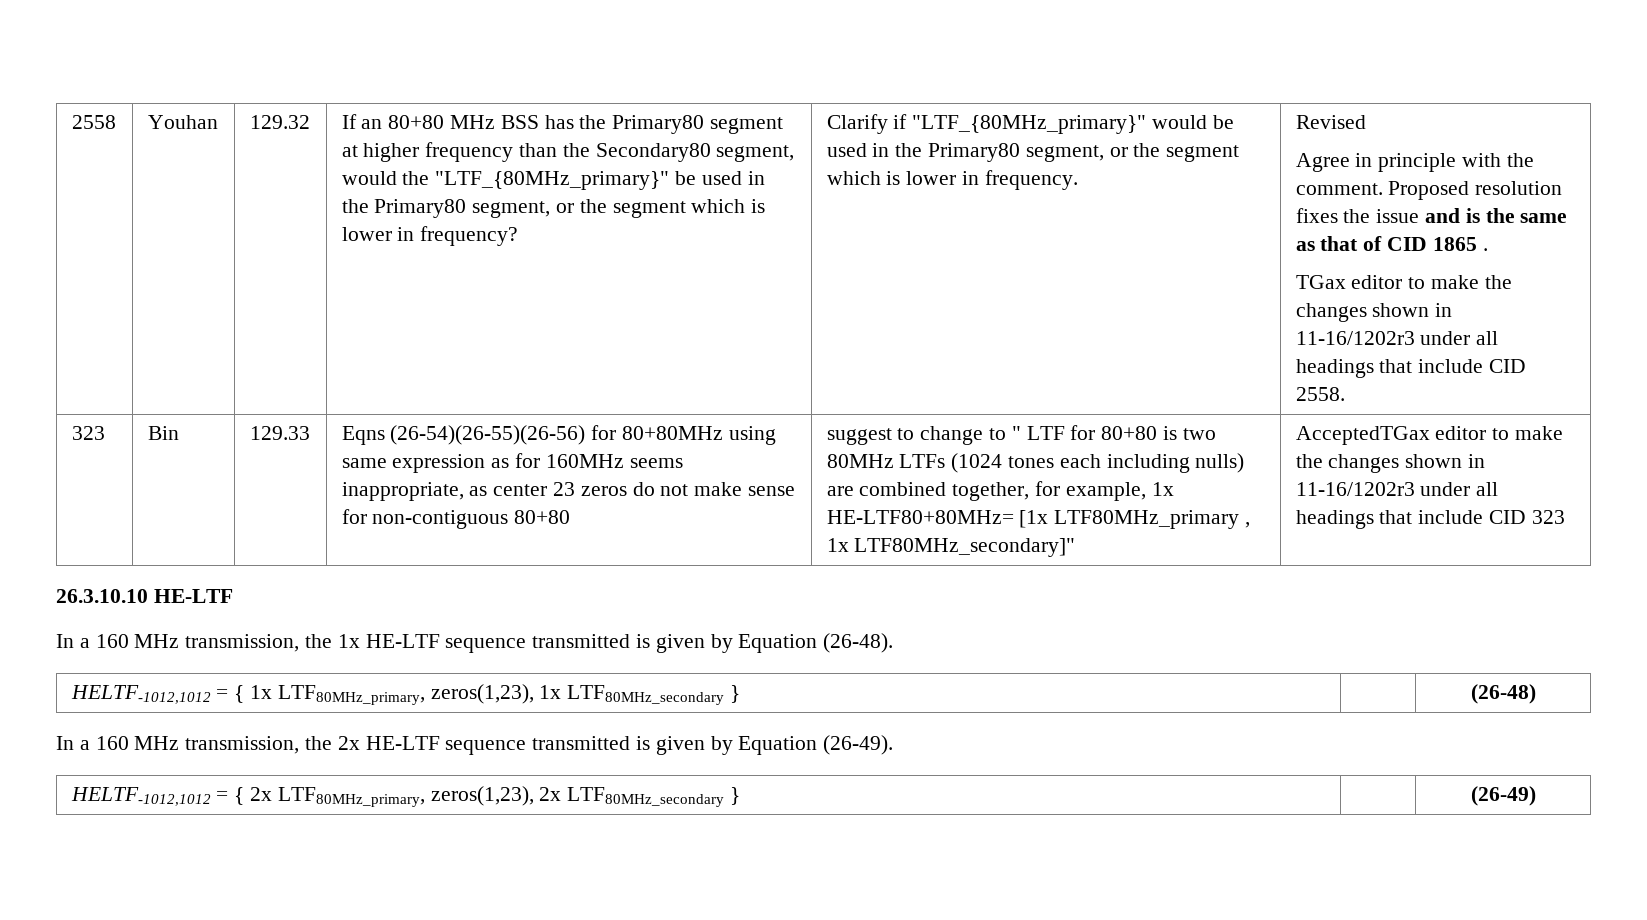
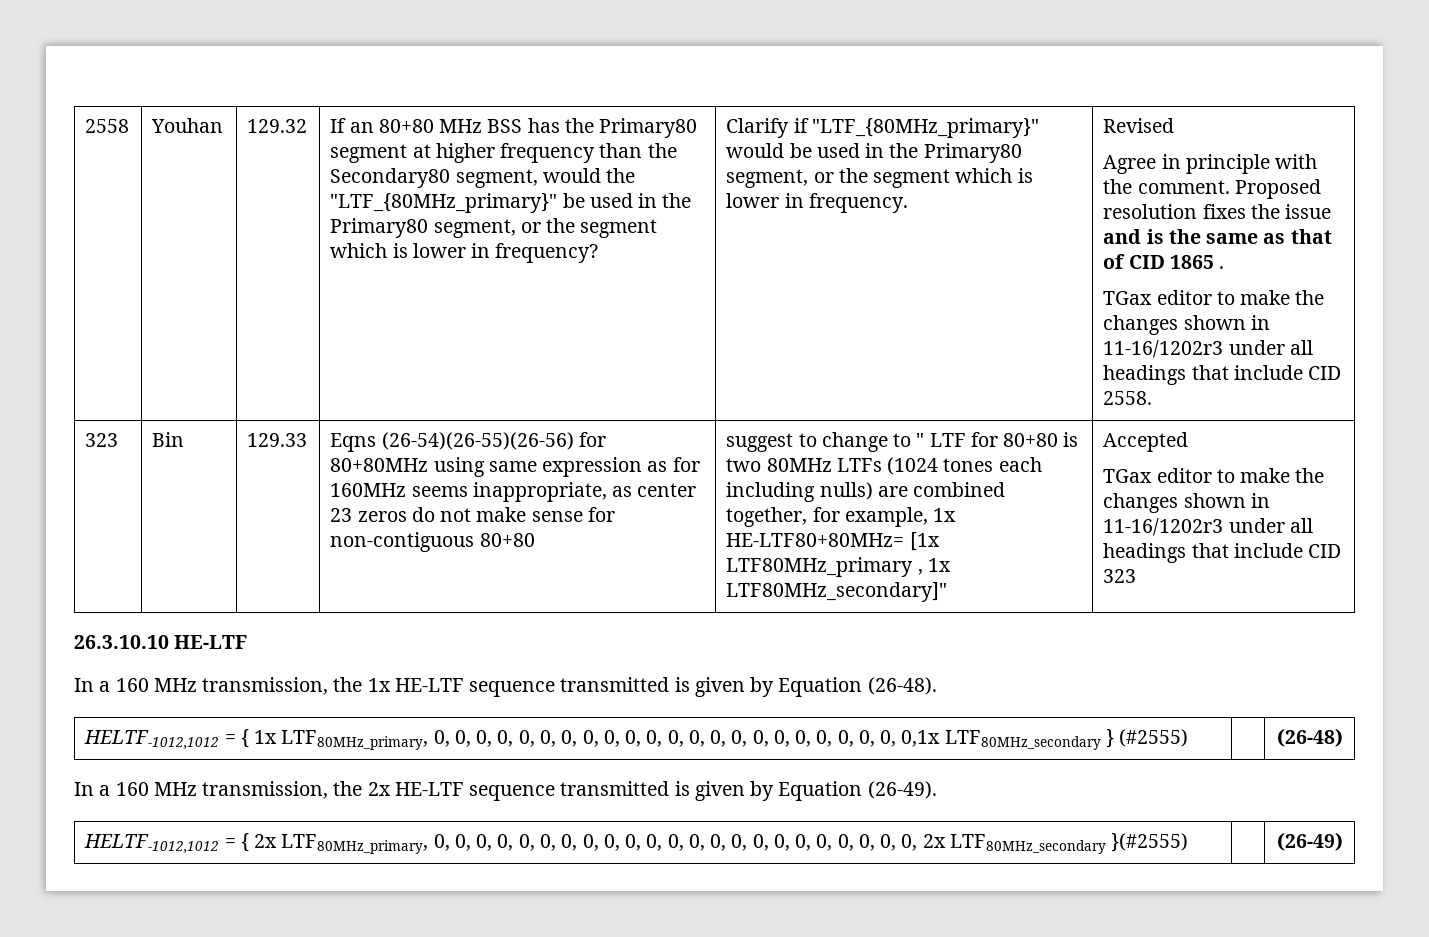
[1295,426,1430,445] AcceptedTGax -> [1103,432,1189,452] [1103,469,1153,483] Accepted // TGax
[430,684,741,705] zeros(1,23), 1x LTF80MHz_secondary } -> [433,729,1189,750] 0, 0, 0, 0, 0, 0, 0, 0, 0, 0, 0, 0, 0, 0, 0, 0, 0, 0, 0, 0, 0, 0, 0,1x LTF80MHz_secondary } (#2555)
[430,786,534,806] zeros(1,23), -> [433,834,918,851] 0, 0, 0, 0, 0, 0, 0, 0, 0, 0, 0, 0, 0, 0, 0, 0, 0, 0, 0, 0, 0, 0, 0,
[730,787,741,805] } -> [1111,833,1189,852] }(#2555)

